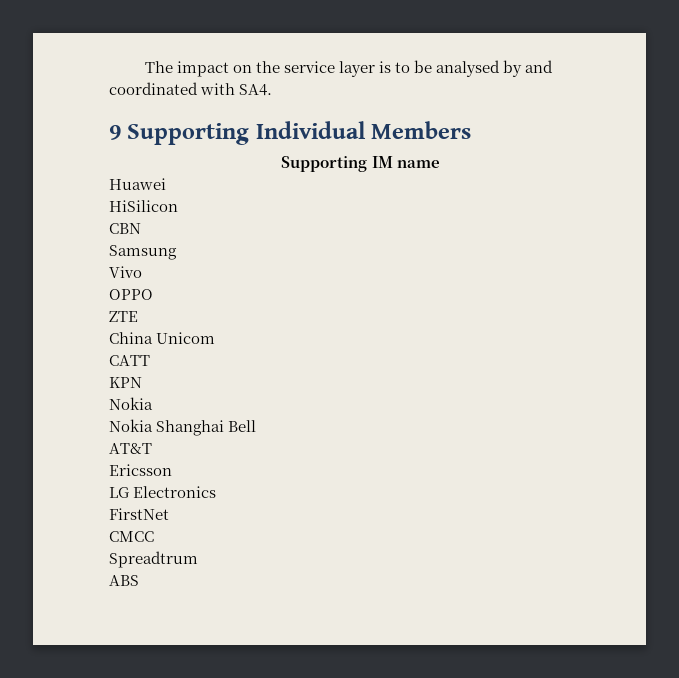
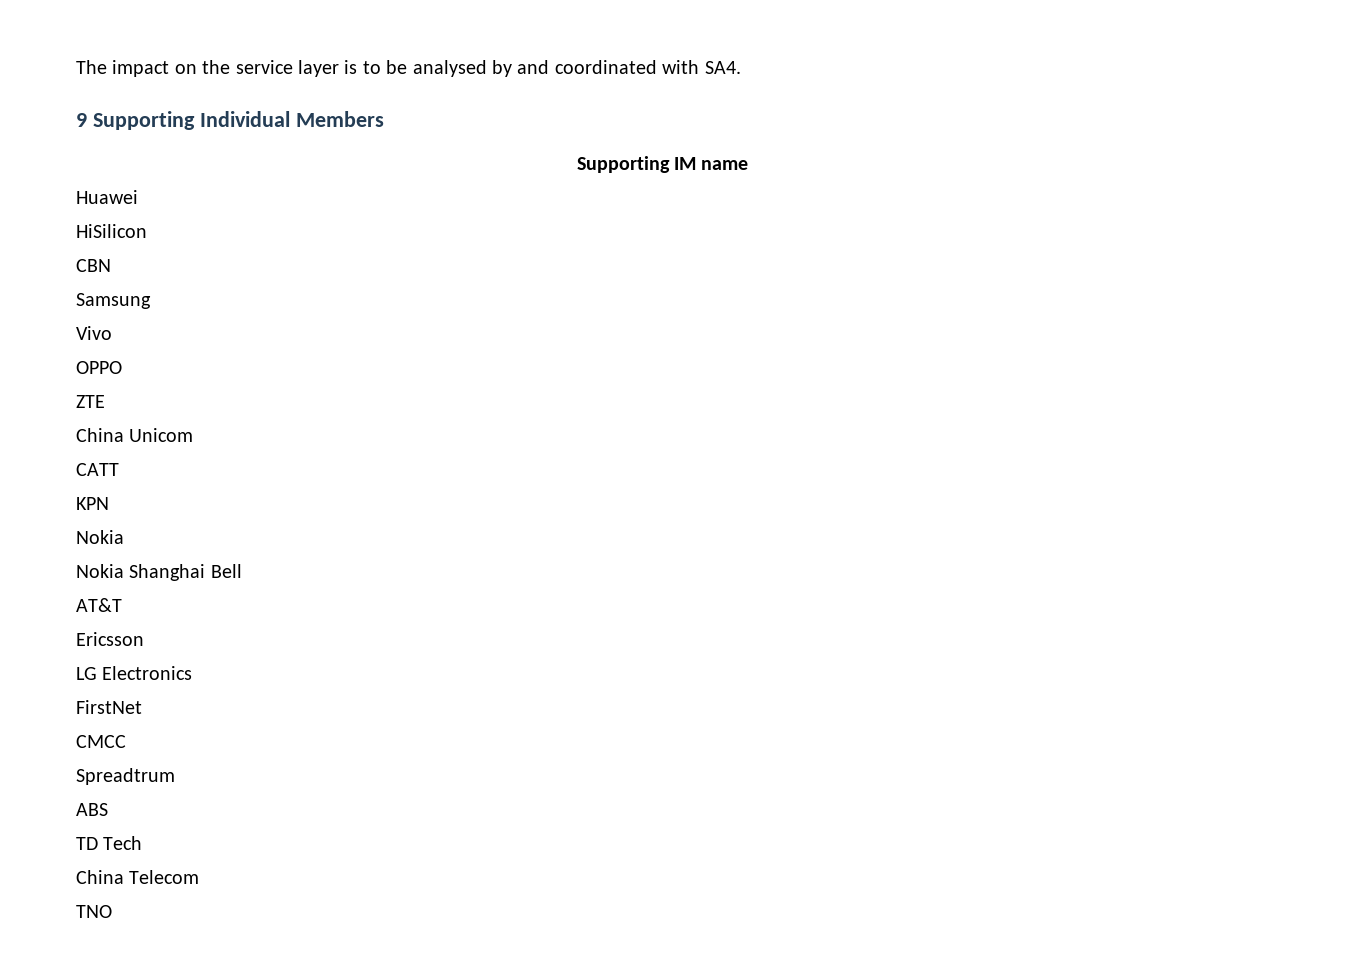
(139, 580) none -> [76,836,143,850] [76,870,200,884] [76,905,112,918] // TD Tech // China Telecom // TNO

